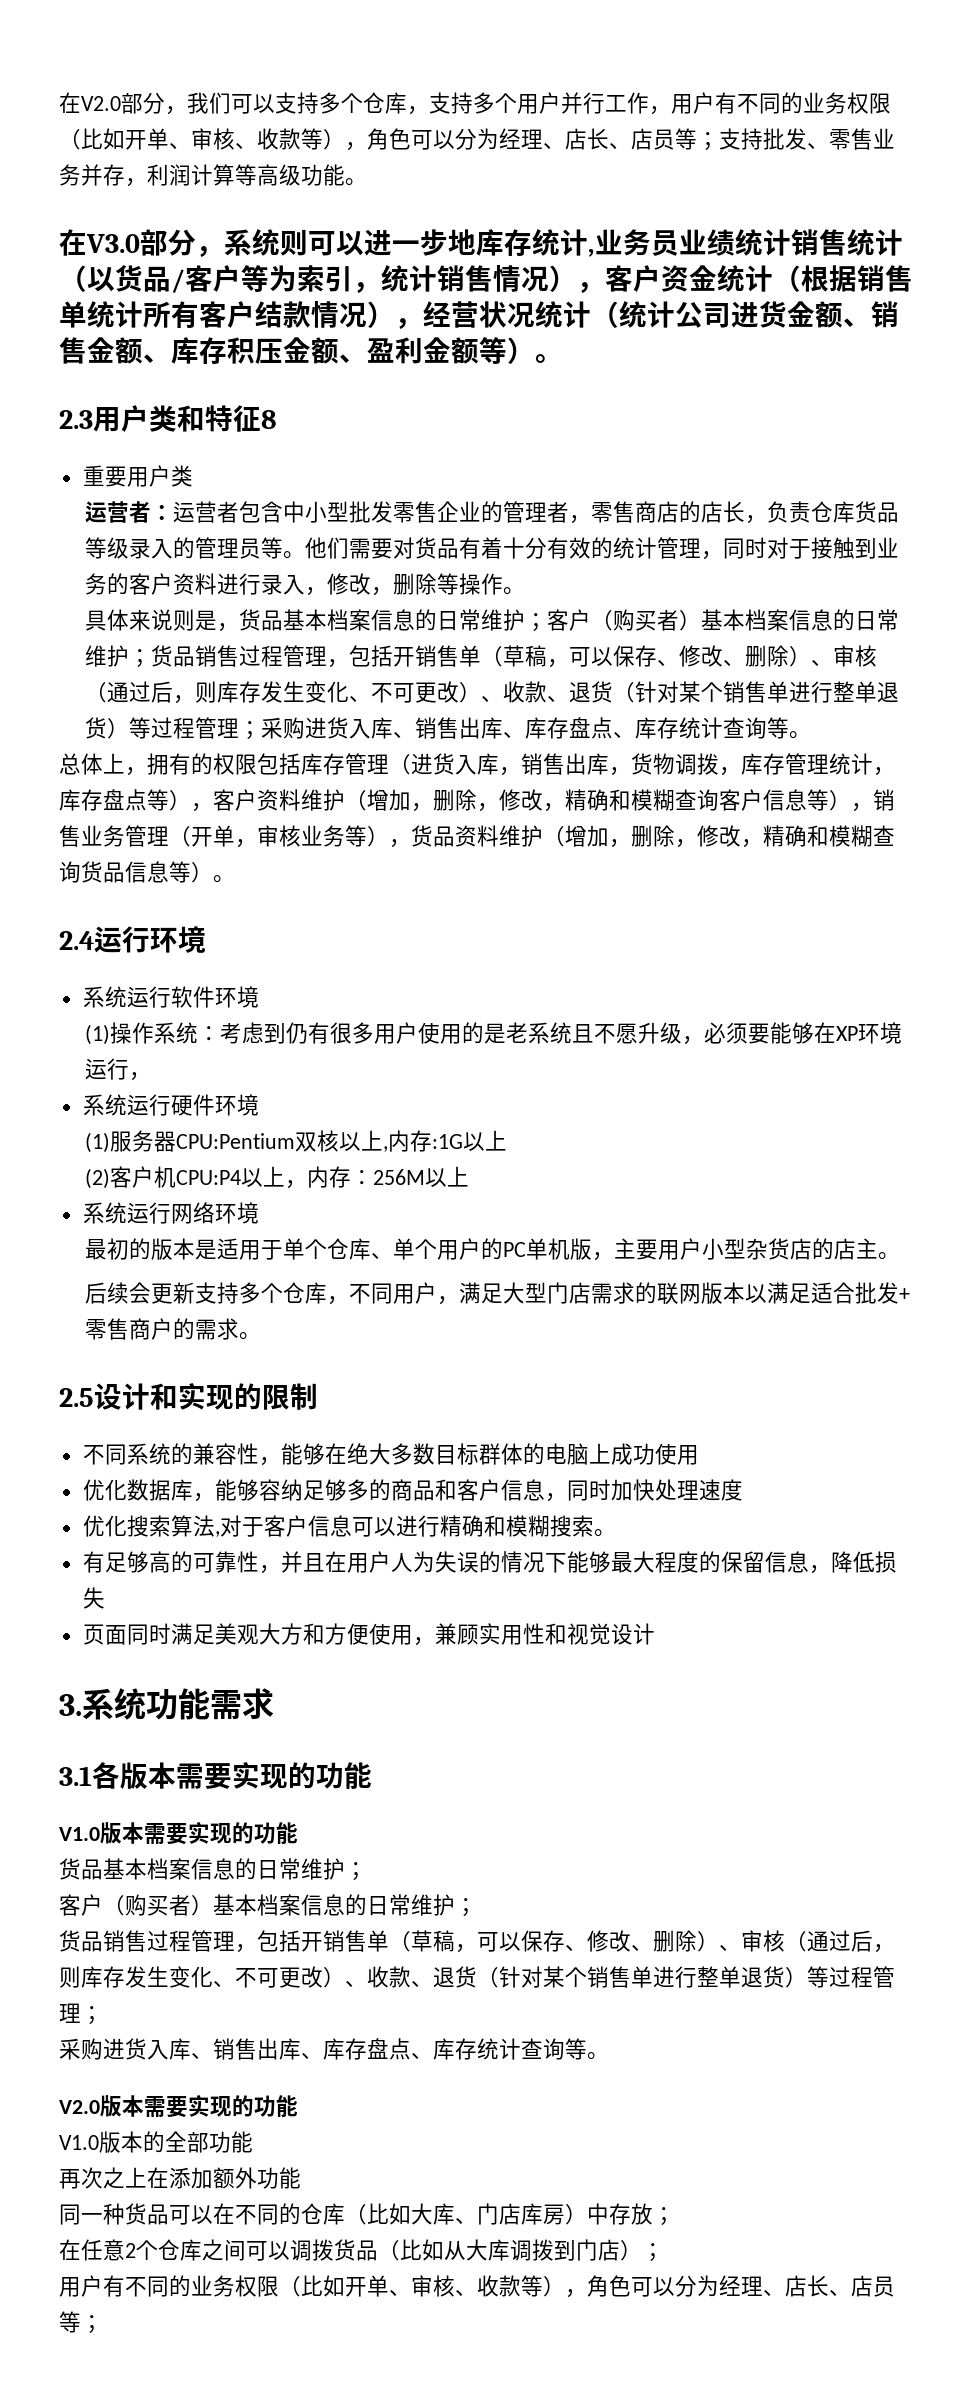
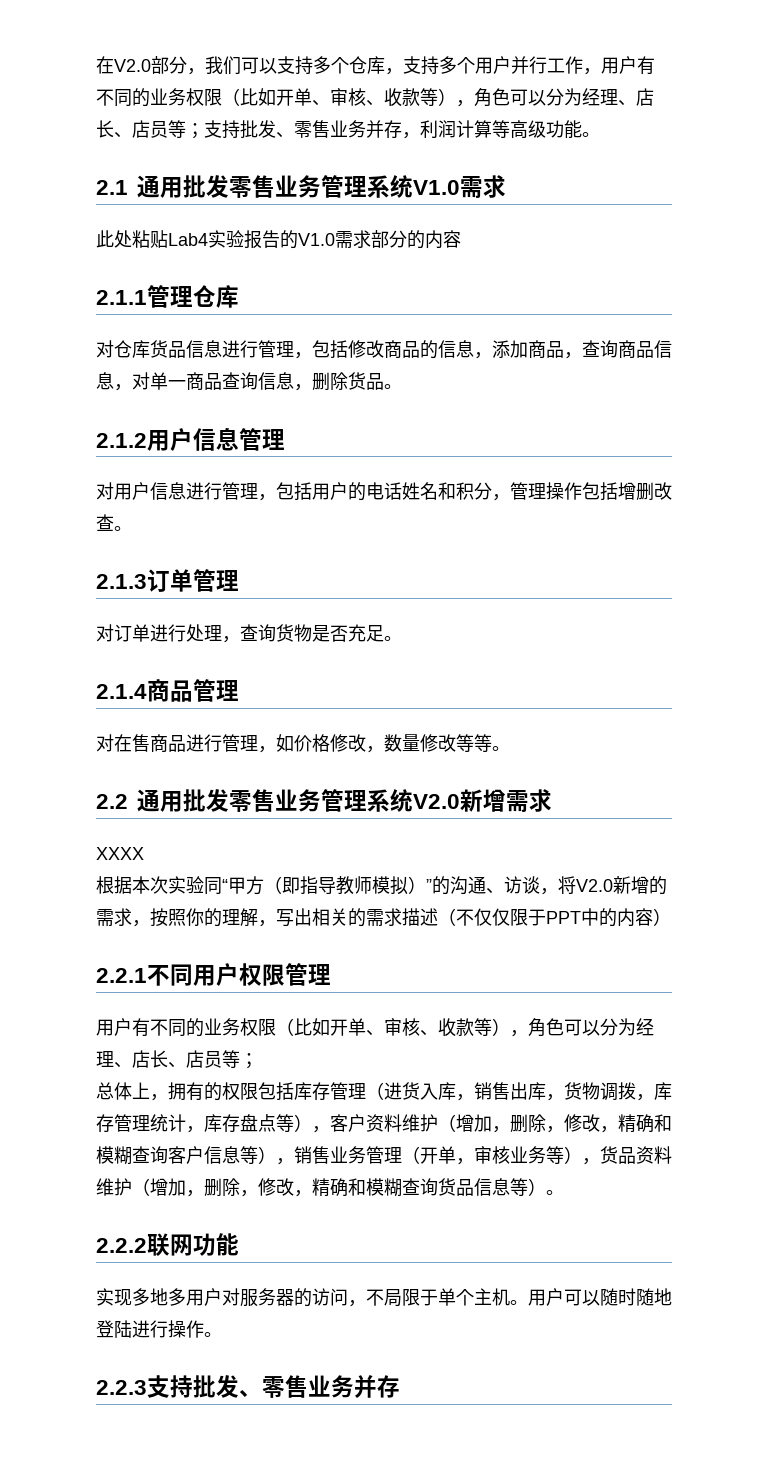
[59,229,903,257] [59,265,913,293] [59,301,899,329] [59,337,563,364] [59,405,277,432] [82,465,193,487] [84,501,899,524] [84,537,899,560] [84,573,525,596] [84,609,899,632] [84,645,877,668] [84,681,899,704] [84,717,811,740] 在V3.0部分，系统则可以进一步地库存统计,业务员业绩统计销售统计（以货品/客户等为索引，统计销售情况），客户资金统计（根据销售单统计所有客户结款情况），经营状况统计（统计公司进货金额、销售金额、库存积压金额、盈利金额等）。 // 2.3用户类和特征8 // 重要用户类 // 运营者：运营者包含中小型批发零售企业的管理者，零售商店的店长，负责仓库货品等级录入的管理员等。他们需要对货品有着十分有效的统计管理，同时对于接触到业务的客户资料进行录入，修改，删除等操作。 // 具体来说则是，货品基本档案信息的日常维护；客户（购买者）基本档案信息的日常维护；货品销售过程管理，包括开销售单（草稿，可以保存、修改、删除）、审核（通过后，则库存发生变化、不可更改）、收款、退货（针对某个销售单进行整单退货）等过程管理；采购进货入库、销售出库、库存盘点、库存统计查询等。 -> [96,175,506,198] [96,230,461,249] [96,285,239,308] [96,340,672,359] [96,372,402,391] [96,427,285,451] [96,482,672,501] [96,514,132,531] [96,569,239,592] [96,624,402,643] [96,679,239,702] [96,734,510,753] [96,789,552,812] [96,847,144,860] [96,876,667,895] [96,908,671,927] [96,963,331,986] [96,1018,654,1037] [96,1050,258,1069] 2.1通用批发零售业务管理系统V1.0需求 // 此处粘贴Lab4实验报告的V1.0需求部分的内容 // 2.1.1管理仓库 // 对仓库货品信息进行管理，包括修改商品的信息，添加商品，查询商品信息，对单一商品查询信息，删除货品。 // 2.1.2用户信息管理 // 对用户信息进行管理，包括用户的电话姓名和积分，管理操作包括增删改查。 // 2.1.3订单管理 // 对订单进行处理，查询货物是否充足。 // 2.1.4商品管理 // 对在售商品进行管理，如价格修改，数量修改等等。 // 2.2通用批发零售业务管理系统V2.0新增需求 // XXXX // 根据本次实验同“甲方（即指导教师模拟）”的沟通、访谈，将V2.0新增的需求，按照你的理解，写出相关的需求描述（不仅仅限于PPT中的内容） // 2.2.1不同用户权限管理 // 用户有不同的业务权限（比如开单、审核、收款等），角色可以分为经理、店长、店员等；
[59,926,206,953] [82,986,259,1008] [84,1022,902,1045] [84,1058,151,1081] [82,1094,259,1116] [84,1130,507,1153] [84,1166,469,1189] [82,1202,259,1224] [84,1238,900,1261] [84,1282,910,1305] [84,1318,261,1340] [59,1383,318,1410] [82,1443,699,1466] [82,1479,743,1502] [82,1515,616,1537] [82,1551,897,1574] [82,1587,105,1609] [82,1623,655,1646] [59,1688,274,1720] [59,1762,372,1789] [59,1821,298,1845] [59,1858,367,1881] [59,1894,477,1917] [59,1930,895,1953] [59,1966,895,1988] [59,2003,103,2025] [59,2038,609,2060] [59,2094,298,2118] [59,2131,253,2153] [59,2167,301,2189] [59,2203,675,2226] [59,2239,664,2262] [59,2275,895,2298] [59,2311,103,2334] 2.4运行环境 // 系统运行软件环境 // (1)操作系统：考虑到仍有很多用户使用的是老系统且不愿升级，必须要能够在XP环境运行， // 系统运行硬件环境 // (1)服务器CPU:Pentium双核以上,内存:1G以上 // (2)客户机CPU:P4以上，内存：256M以上 // 系统运行网络环境 // 最初的版本是适用于单个仓库、单个用户的PC单机版，主要用户小型杂货店的店主。 // 后续会更新支持多个仓库，不同用户，满足大型门店需求的联网版本以满足适合批发+零售商户的需求。 // 2.5设计和实现的限制 // 不同系统的兼容性，能够在绝大多数目标群体的电脑上成功使用 // 优化数据库，能够容纳足够多的商品和客户信息，同时加快处理速度 // 优化搜索算法,对于客户信息可以进行精确和模糊搜索。 // 有足够高的可靠性，并且在用户人为失误的情况下能够最大程度的保留信息，降低损失 // 页面同时满足美观大方和方便使用，兼顾实用性和视觉设计 // 3.系统功能需求 // 3.1各版本需要实现的功能 // V1.0版本需要实现的功能 // 货品基本档案信息的日常维护； // 客户（购买者）基本档案信息的日常维护； // 货品销售过程管理，包括开销售单（草稿，可以保存、修改、删除）、审核（通过后，则库存发生变化、不可更改）、收款、退货（针对某个销售单进行整单退货）等过程管理； // 采购进货入库、销售出库、库存盘点、库存统计查询等。 // V2.0版本需要实现的功能 // V1.0版本的全部功能 // 再次之上在添加额外功能 // 同一种货品可以在不同的仓库（比如大库、门店库房）中存放； // 在任意2个仓库之间可以调拨货品（比如从大库调拨到门店）； // 用户有不同的业务权限（比如开单、审核、收款等），角色可以分为经理、店长、店员等； -> [96,1233,239,1256] [96,1288,672,1307] [96,1320,222,1338] [96,1375,400,1399] 2.2.2联网功能 // 实现多地多用户对服务器的访问，不局限于单个主机。用户可以随时随地登陆进行操作。 // 2.2.3支持批发、零售业务并存

